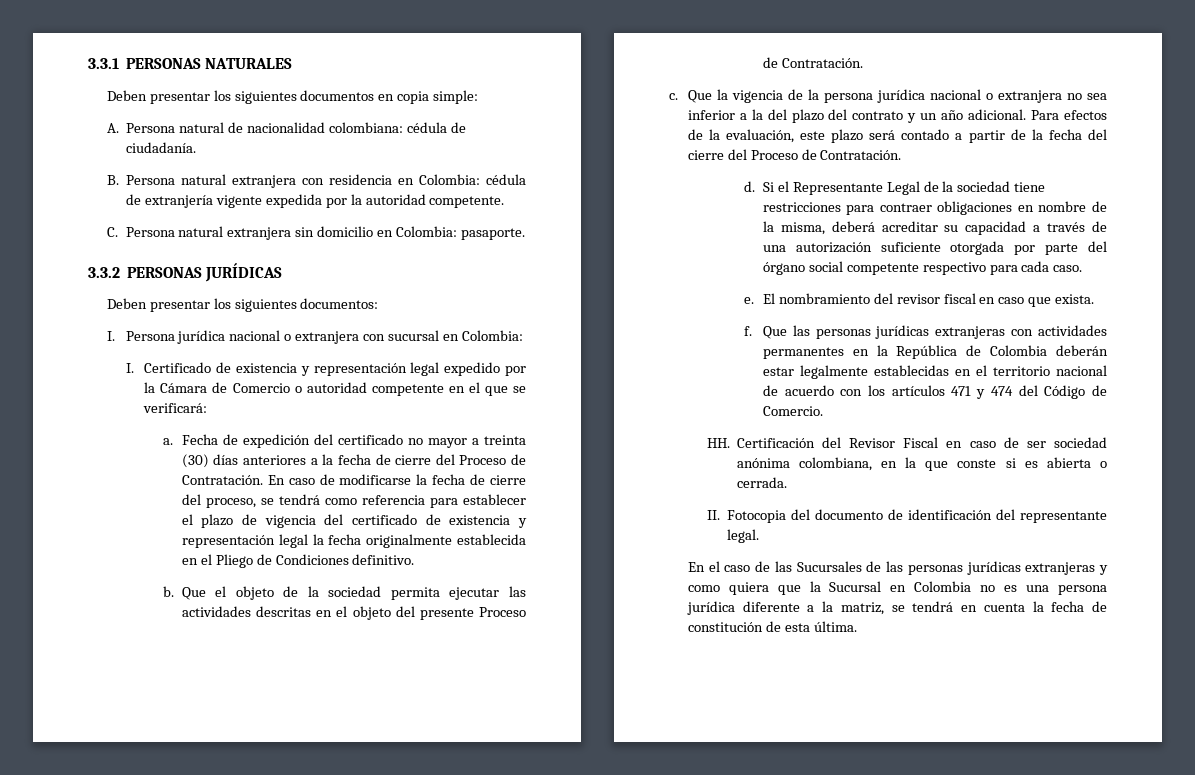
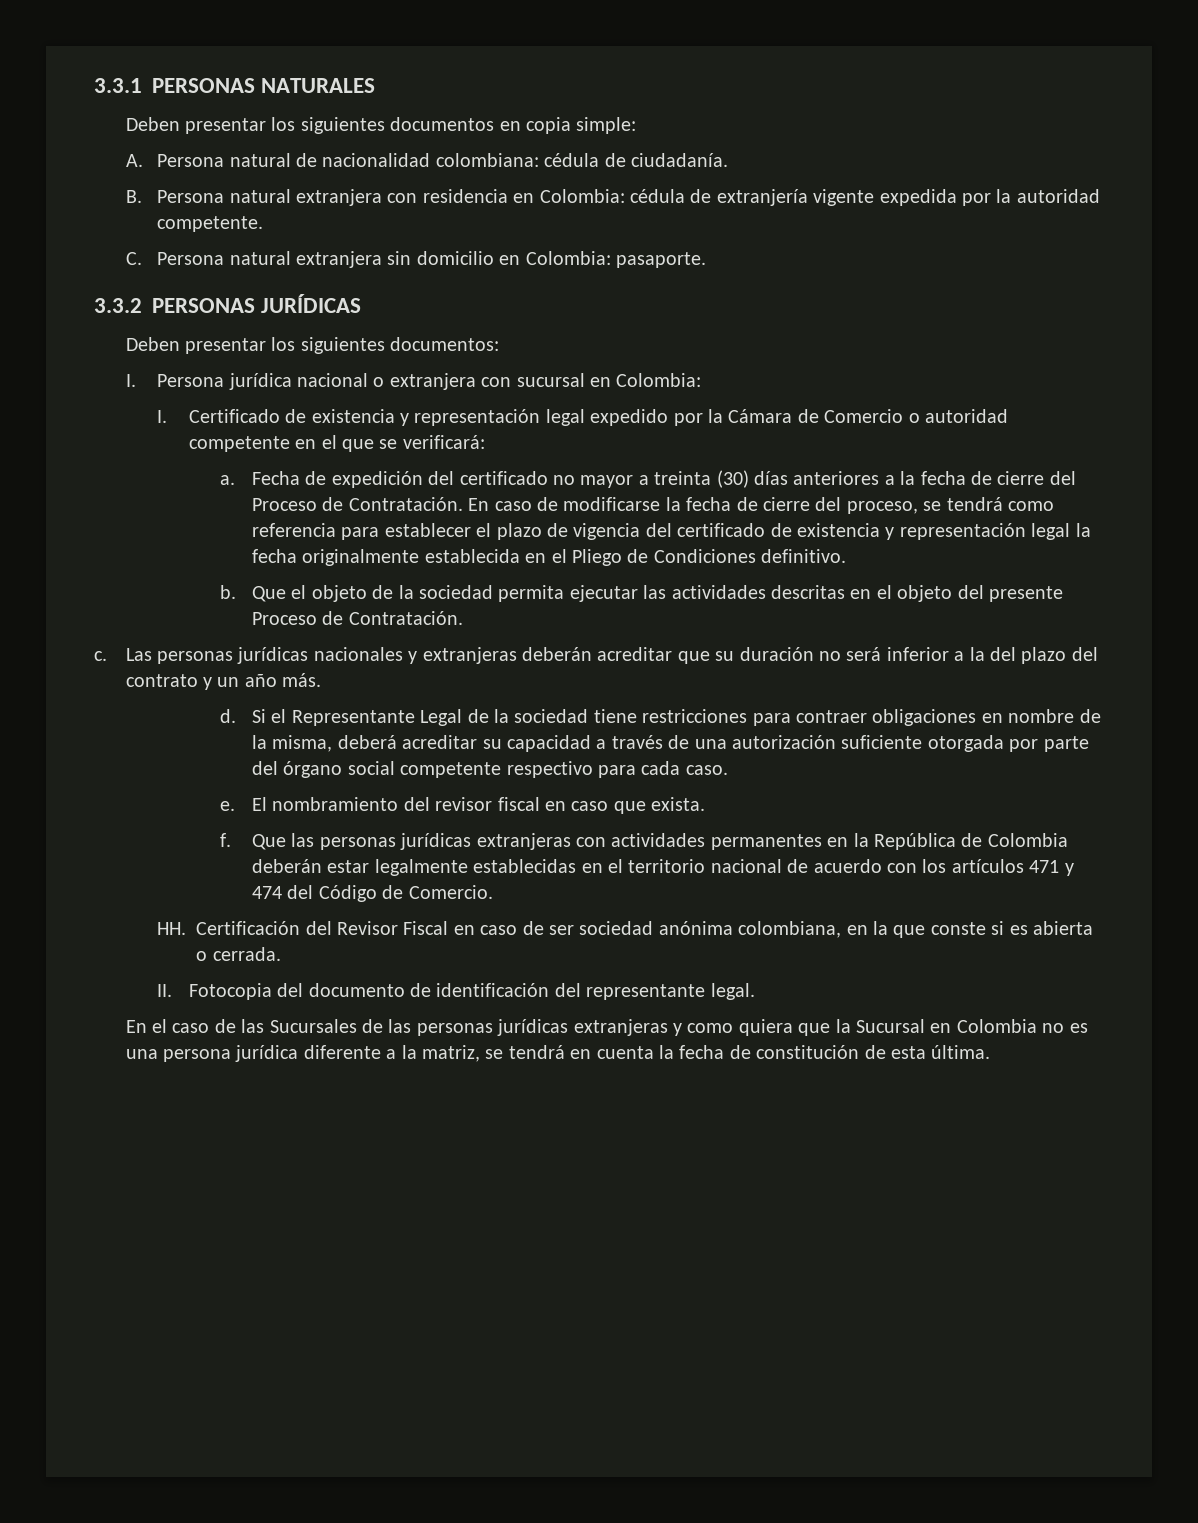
[687,89,1107,103] Que la vigencia de la persona jurídica nacional o extranjera no sea -> [125,647,882,664] Las personas jurídicas nacionales y extranjeras deberán acreditar que su duración no será
[968,109,1107,120] [687,129,1107,143] [687,149,902,160] adicional. Para efectos de la evaluación, este plazo será contado a partir de la fecha del cierre del Proceso de Contratación. -> [282,673,322,687] más.

